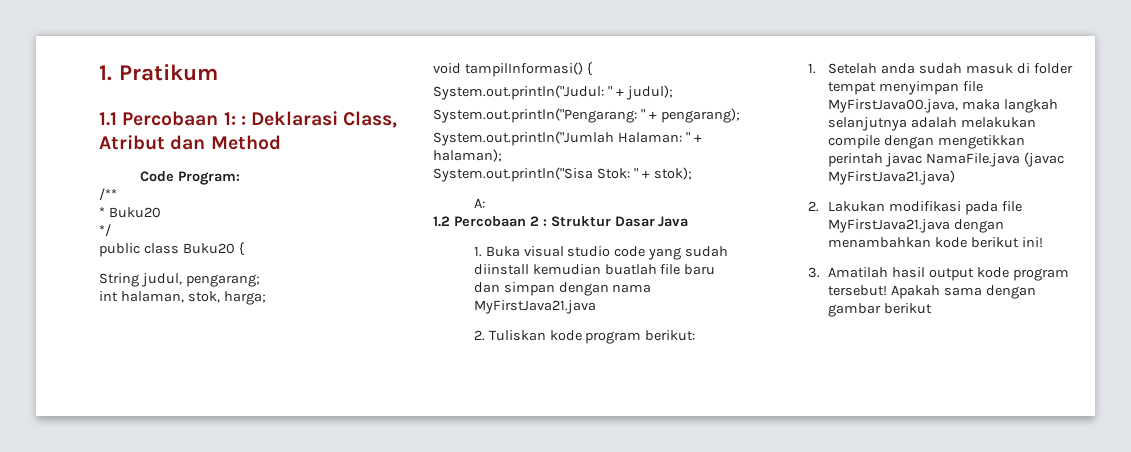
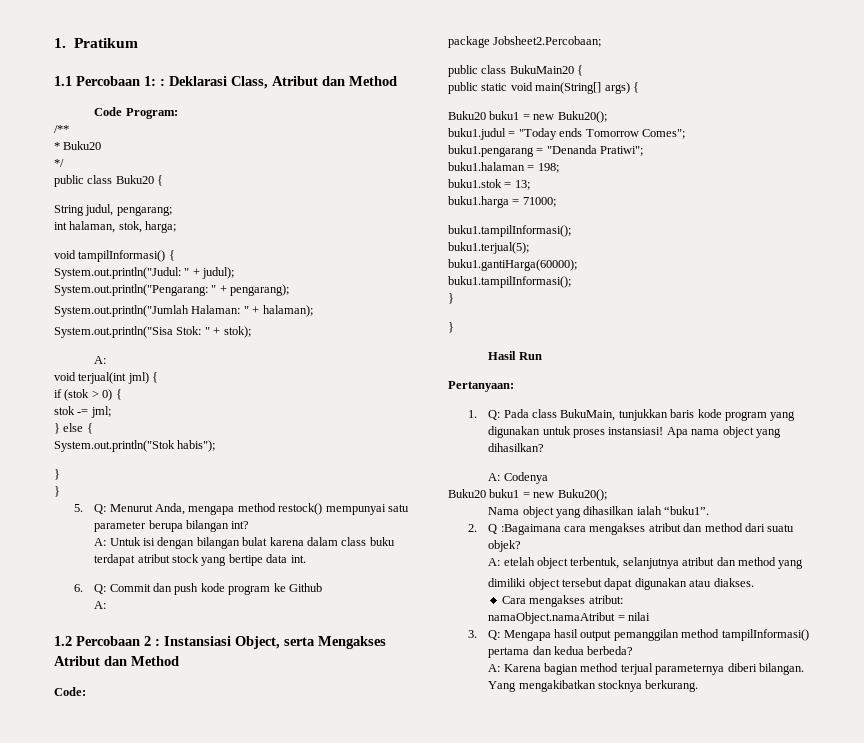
[433,216,689,227] [473,246,729,260] [473,264,716,275] [473,282,652,296] [473,300,596,314] [473,330,696,344] [807,63,1073,74] [828,81,983,95] [828,99,1058,113] [828,117,1036,131] [828,135,1025,149] [828,152,1064,167] [828,170,956,185] [807,201,1022,215] [828,219,1004,233] [828,237,1043,248] [807,267,1069,281] [828,285,1036,299] [828,303,932,317] 1.2 Percobaan 2 : Struktur Dasar Java // 1. Buka visual studio code yang sudah diinstall kemudian buatlah file baru dan simpan dengan nama MyFirstJava21.java // 2. Tuliskan kode program berikut: // 1. Setelah anda sudah masuk di folder tempat menyimpan file MyFirstJava00.java, maka langkah selanjutnya adalah melakukan compile dengan mengetikkan perintah javac NamaFile.java (javac MyFirstJava21.java) // 2. Lakukan modifikasi pada file MyFirstJava21.java dengan menambahkan kode berikut ini! // 3. Amatilah hasil output kode program tersebut! Apakah sama dengan gambar berikut -> [54,372,159,384] [54,389,122,401] [54,406,111,418] [54,423,93,434] [54,440,216,452] [54,469,60,480] [54,486,60,497] [74,503,409,515] [94,520,250,532] [94,537,395,549] [94,554,306,566] [74,583,322,595] [94,601,107,609] [54,636,386,649] [54,656,179,666] [54,687,86,696] [448,36,602,48] [448,65,584,77] [448,82,639,94] [448,111,607,123] [448,128,685,140] [448,145,644,157] [448,162,559,173] [448,179,530,190] [448,196,556,208] [448,225,571,237] [448,242,529,254] [448,259,577,271] [448,276,571,288] [448,293,454,304] [448,322,454,333] [488,351,542,360] [448,381,514,392] [468,409,796,421] [488,426,781,438] [488,443,545,452] [488,472,548,484] [448,489,607,501] [488,506,710,518] [468,523,795,535] [488,540,522,552] [488,557,804,569] [488,578,754,590] [502,595,623,607] [488,612,651,624] [468,629,809,641] [488,646,634,658] [488,663,804,675] [488,680,699,692] void terjual(int jml) { // if (stok > 0) { // stok -= jml; // } else { // System.out.println("Stok habis"); // } // } // 5. Q: Menurut Anda, mengapa method restock() mempunyai satu parameter berupa bilangan int? // A: Untuk isi dengan bilangan bulat karena dalam class buku terdapat atribut stock yang bertipe data int. // 6. Q: Commit dan push kode program ke Github // A: // 1.2 Percobaan 2 : Instansiasi Object, serta Mengakses Atribut dan Method // Code: // package Jobsheet2.Percobaan; // public class BukuMain20 { // public static void main(String[] args) { // Buku20 buku1 = new Buku20(); // buku1.judul = "Today ends Tomorrow Comes"; // buku1.pengarang = "Denanda Pratiwi"; // buku1.halaman = 198; // buku1.stok = 13; // buku1.harga = 71000; // buku1.tampilInformasi(); // buku1.terjual(5); // buku1.gantiHarga(60000); // buku1.tampilInformasi(); // } // } // Hasil Run // Pertanyaan: // 1. Q: Pada class BukuMain, tunjukkan baris kode program yang digunakan untuk proses instansiasi! Apa nama object yang dihasilkan? // A: Codenya // Buku20 buku1 = new Buku20(); // Nama object yang dihasilkan ialah “buku1”. // 2. Q :Bagaimana cara mengakses atribut dan method dari suatu objek? // A: etelah object terbentuk, selanjutnya atribut dan method yang // dimiliki object tersebut dapat digunakan atau diakses. // Cara mengakses atribut: // namaObject.namaAtribut = nilai // 3. Q: Mengapa hasil output pemanggilan method tampilInformasi() pertama dan kedua berbeda? // A: Karena bagian method terjual parameternya diberi bilangan. Yang mengakibatkan stocknya berkurang.

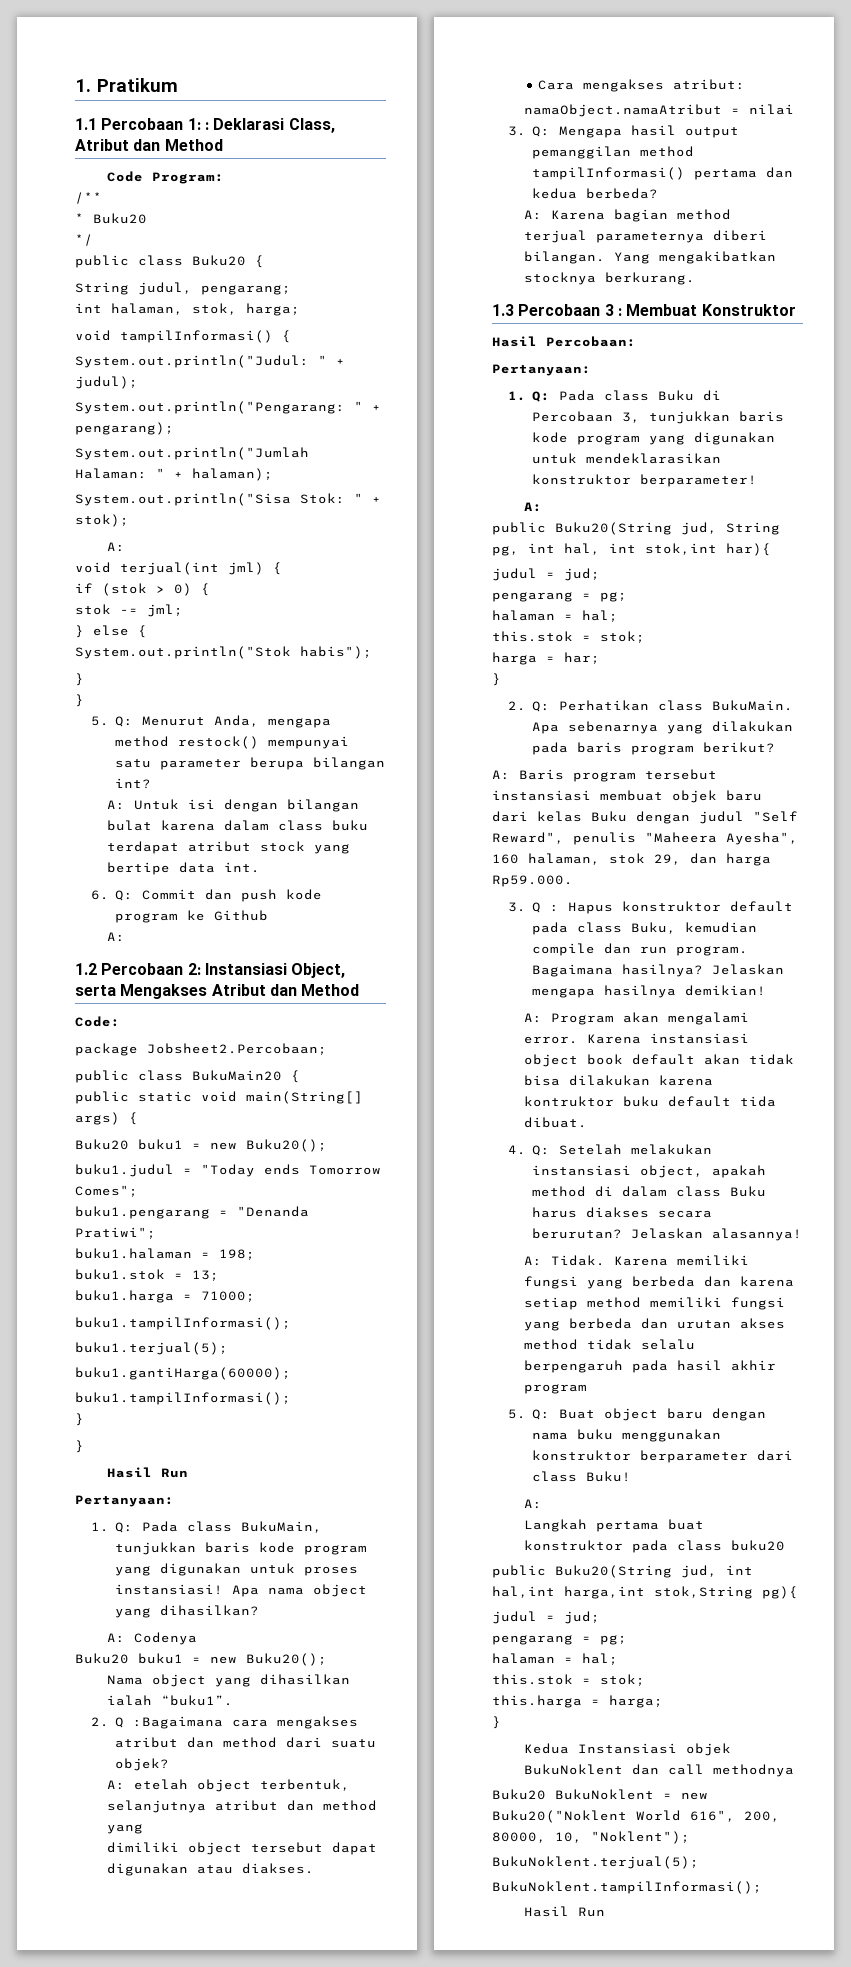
[144,636,160,646] 2 : -> [187,963,201,975] 2:
(699, 686) none -> [492,304,796,316] [492,336,636,347] [492,364,591,376] [508,390,722,402] [532,411,785,424] [532,432,776,445] [532,453,722,464] [532,474,758,487] [524,502,543,512] [492,522,780,535] [492,543,771,556] [492,568,600,581] [492,592,627,602] [492,610,618,622] [492,631,645,643] [492,652,600,665] [492,673,501,686] [508,700,794,712] [532,721,794,734] [532,742,776,755] [492,769,717,782] [492,790,762,803] [492,811,798,824] [492,832,798,845] [492,853,771,866] [492,875,573,887] [508,901,794,914] [532,922,758,935] [532,943,749,956] [532,964,785,977] [532,985,767,998] [524,1012,750,1025] [524,1033,750,1044] [524,1054,795,1067] [524,1075,714,1086] [524,1096,777,1107] [524,1117,588,1128] [508,1144,713,1156] [532,1165,767,1178] [532,1186,767,1197] [532,1207,713,1218] [532,1228,803,1241] [524,1255,750,1266] [524,1276,795,1289] [524,1297,786,1310] [524,1318,786,1331] [524,1339,696,1350] [524,1360,777,1373] [524,1384,588,1394] [508,1408,767,1421] [532,1429,722,1442] [532,1450,794,1463] [532,1471,632,1482] [524,1499,543,1509] [524,1519,705,1532] [524,1540,786,1553] [492,1565,753,1578] [492,1586,798,1599] [492,1611,600,1624] [492,1635,627,1645] [492,1653,618,1665] [492,1674,645,1686] [492,1695,663,1708] [492,1716,501,1729] [524,1743,732,1756] [524,1764,795,1777] [492,1789,708,1800] [492,1810,780,1823] [492,1831,690,1844] [492,1856,699,1869] [492,1881,762,1894] [524,1906,606,1917] // 1.3 Percobaan 3 : Membuat Konstruktor // Hasil Percobaan: // Pertanyaan: // 1. Q: Pada class Buku di Percobaan 3, tunjukkan baris kode program yang digunakan untuk mendeklarasikan konstruktor berparameter! // A: // public Buku20(String jud, String pg, int hal, int stok,int har){ // judul = jud; // pengarang = pg; // halaman = hal; // this.stok = stok; // harga = har; // } // 2. Q: Perhatikan class BukuMain. Apa sebenarnya yang dilakukan pada baris program berikut? // A: Baris program tersebut instansiasi membuat objek baru dari kelas Buku dengan judul "Self Reward", penulis "Maheera Ayesha", 160 halaman, stok 29, dan harga Rp59.000. // 3. Q : Hapus konstruktor default pada class Buku, kemudian compile dan run program. Bagaimana hasilnya? Jelaskan mengapa hasilnya demikian! // A: Program akan mengalami error. Karena instansiasi object book default akan tidak bisa dilakukan karena kontruktor buku default tida dibuat. // 4. Q: Setelah melakukan instansiasi object, apakah method di dalam class Buku harus diakses secara berurutan? Jelaskan alasannya! // A: Tidak. Karena memiliki fungsi yang berbeda dan karena setiap method memiliki fungsi yang berbeda dan urutan akses method tidak selalu berpengaruh pada hasil akhir program // 5. Q: Buat object baru dengan nama buku menggunakan konstruktor berparameter dari class Buku! // A: // Langkah pertama buat konstruktor pada class buku20 // public Buku20(String jud, int hal,int harga,int stok,String pg){ // judul = jud; // pengarang = pg; // halaman = hal; // this.stok = stok; // this.harga = harga; // } // Kedua Instansiasi objek BukuNoklent dan call methodnya // Buku20 BukuNoklent = new Buku20("Noklent World 616", 200, 80000, 10, "Noklent"); // BukuNoklent.terjual(5); // BukuNoklent.tampilInformasi(); // Hasil Run

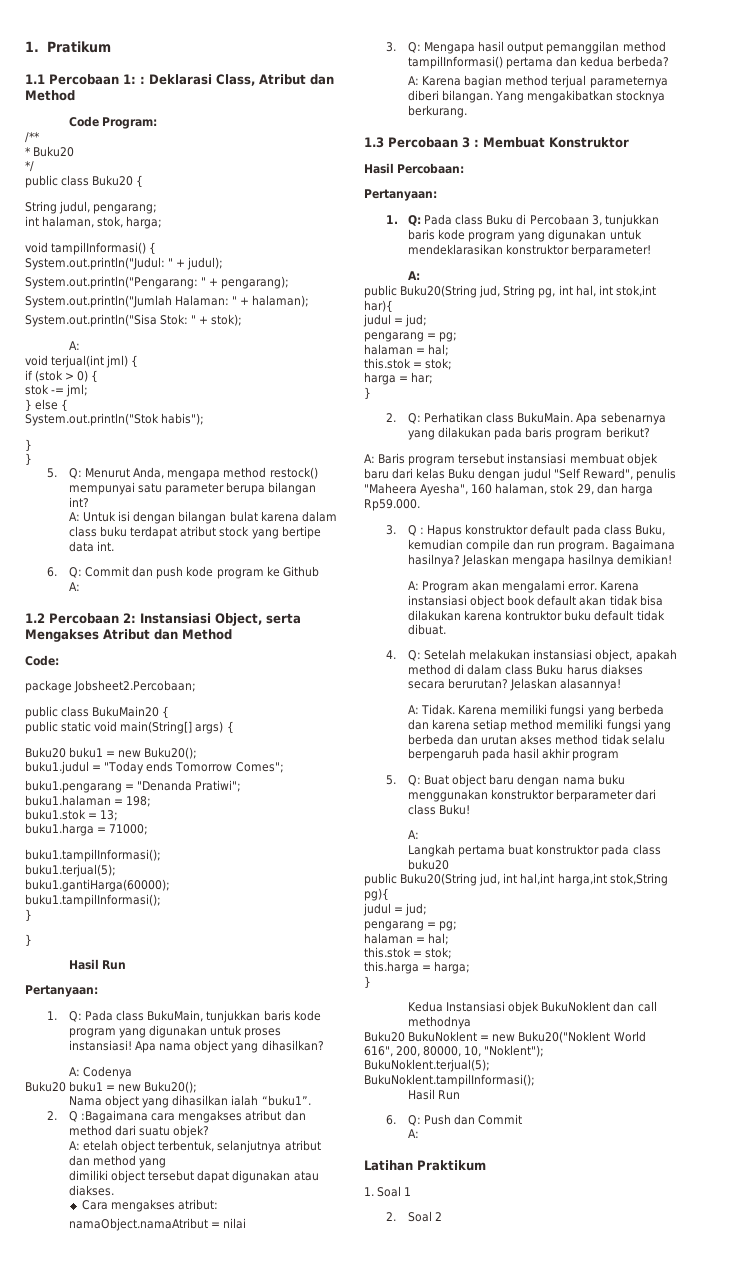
[740,1096,777,1107] tida -> [636,610,665,621] tidak
(606, 1912) none -> [385,1114,523,1126] [407,1129,419,1138] [364,1160,486,1171] [364,1186,412,1197] [385,1211,443,1222] // 6. Q: Push dan Commit // A: // Latihan Praktikum // 1. Soal 1 // 2. Soal 2

